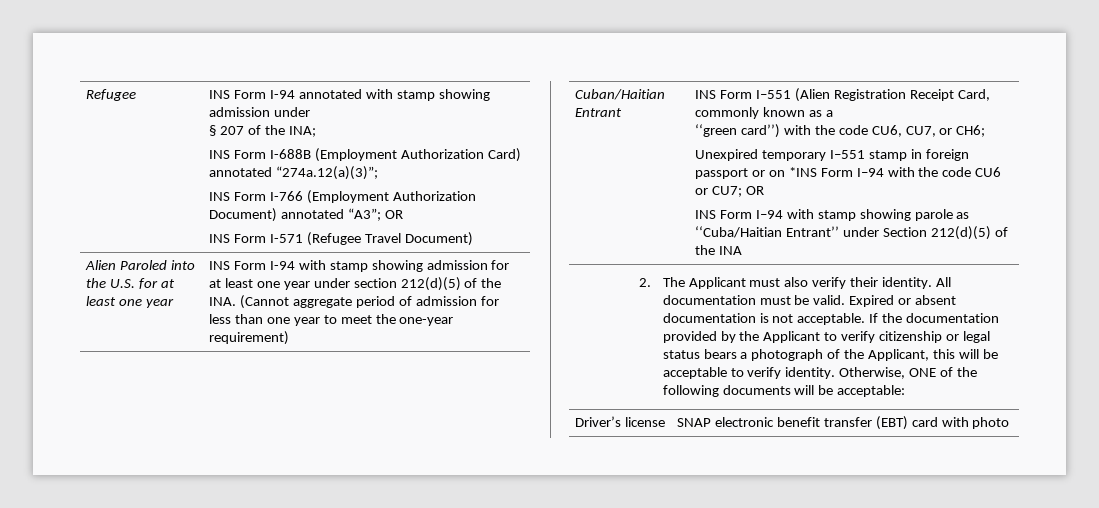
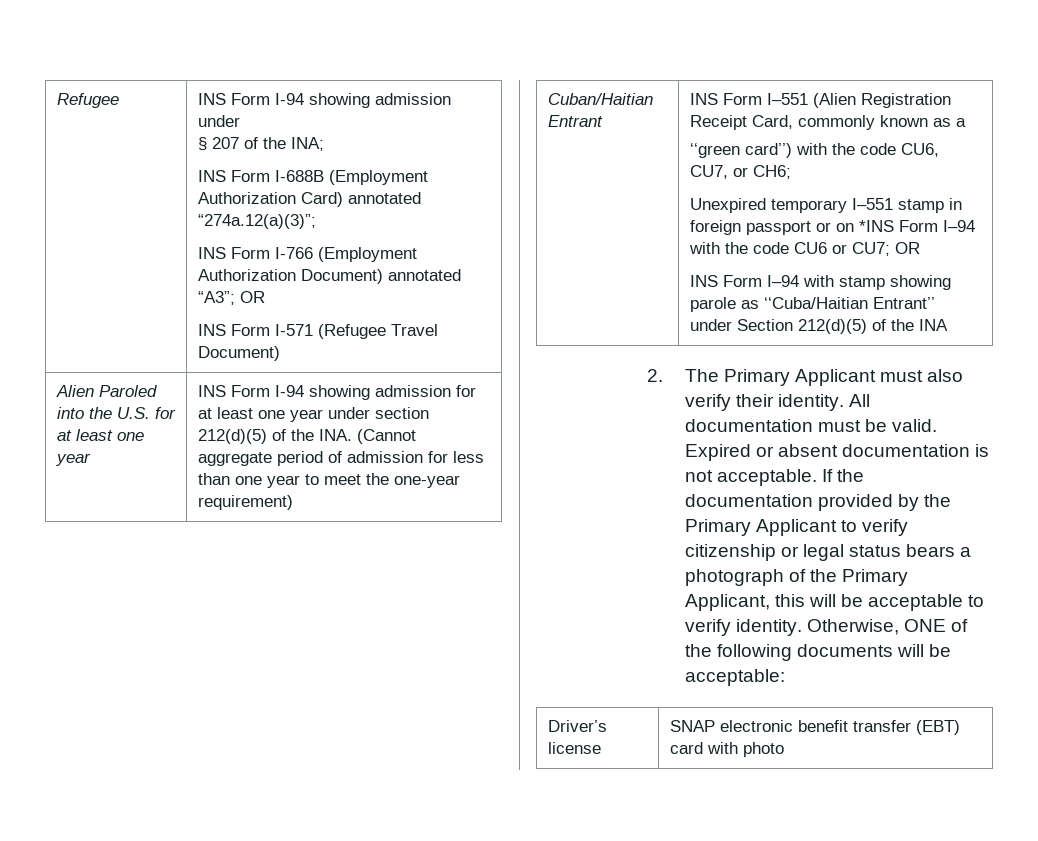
[298,89,435,101] annotated with stamp -> (304, 99) none
[298,260,368,272] with stamp -> (304, 391) none
(685, 282) none -> [723,369,790,386] Primary
(760, 336) none -> [684,519,751,536] Primary
(865, 354) none -> [842,569,909,586] Primary

